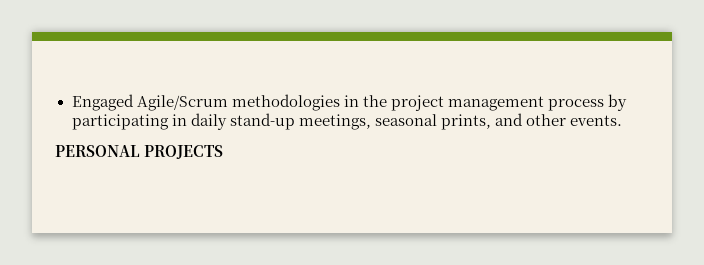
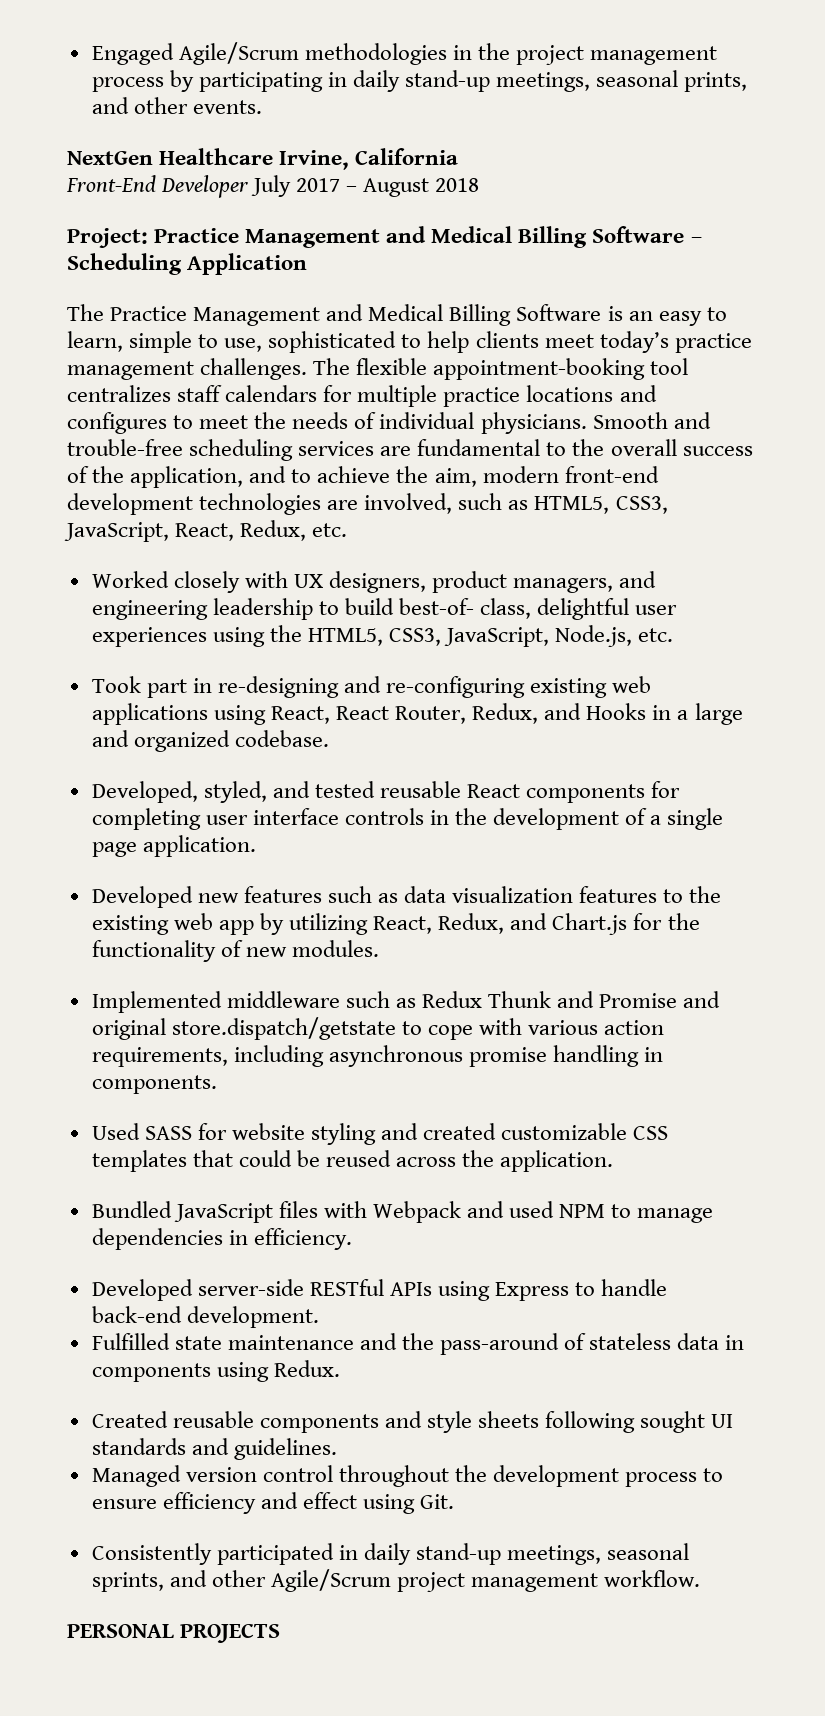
(622, 120) none -> [67,148,459,170] [66,175,480,198] [67,226,702,248] [67,253,308,275] [67,304,727,326] [67,331,752,353] [67,358,689,380] [67,385,657,407] [67,412,711,434] [67,439,753,461] [67,466,659,488] [67,493,668,515] [64,520,348,542] [91,571,657,593] [91,598,678,620] [91,625,674,647] [91,676,652,698] [91,703,743,725] [91,730,329,752] [91,781,681,803] [91,808,724,830] [91,835,256,857] [91,886,722,908] [91,913,700,935] [91,940,379,962] [91,991,721,1013] [91,1017,665,1040] [91,1045,664,1067] [91,1075,217,1094] [91,1123,669,1145] [91,1150,614,1172] [91,1201,714,1223] [91,1228,352,1250] [91,1279,668,1301] [91,1306,319,1328] [91,1333,745,1355] [91,1360,340,1382] [91,1411,734,1433] [91,1438,337,1460] [91,1465,724,1487] [91,1492,455,1514] [91,1543,690,1565] [91,1569,701,1592] // NextGen Healthcare Irvine, California // Front-End Developer July 2017 – August 2018 // Project: Practice Management and Medical Billing Software – Scheduling Application // The Practice Management and Medical Billing Software is an easy to learn, simple to use, sophisticated to help clients meet today’s practice management challenges. The flexible appointment-booking tool centralizes staff calendars for multiple practice locations and configures to meet the needs of individual physicians. Smooth and trouble-free scheduling services are fundamental to the overall success of the application, and to achieve the aim, modern front-end development technologies are involved, such as HTML5, CSS3, JavaScript, React, Redux, etc. // Worked closely with UX designers, product managers, and engineering leadership to build best-of- class, delightful user experiences using the HTML5, CSS3, JavaScript, Node.js, etc. // Took part in re-designing and re-configuring existing web applications using React, React Router, Redux, and Hooks in a large and organized codebase. // Developed, styled, and tested reusable React components for completing user interface controls in the development of a single page application. // Developed new features such as data visualization features to the existing web app by utilizing React, Redux, and Chart.js for the functionality of new modules. // Implemented middleware such as Redux Thunk and Promise and original store.dispatch/getstate to cope with various action requirements, including asynchronous promise handling in components. // Used SASS for website styling and created customizable CSS templates that could be reused across the application. // Bundled JavaScript files with Webpack and used NPM to manage dependencies in efficiency. // Developed server-side RESTful APIs using Express to handle back-end development. // Fulfilled state maintenance and the pass-around of stateless data in components using Redux. // Created reusable components and style sheets following sought UI standards and guidelines. // Managed version control throughout the development process to ensure efficiency and effect using Git. // Consistently participated in daily stand-up meetings, seasonal sprints, and other Agile/Scrum project management workflow.

